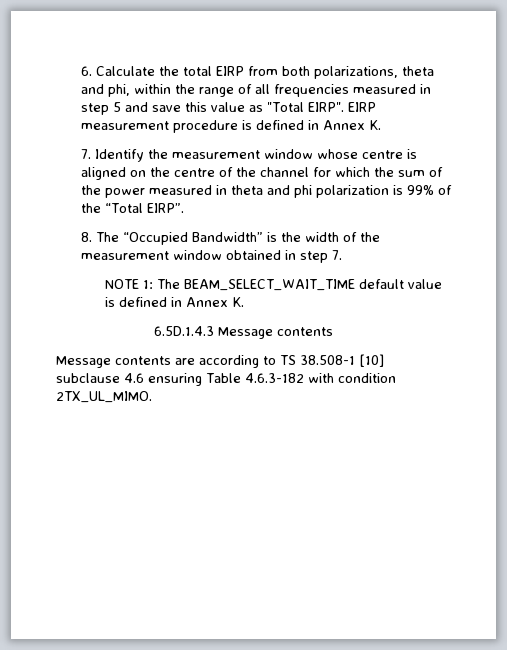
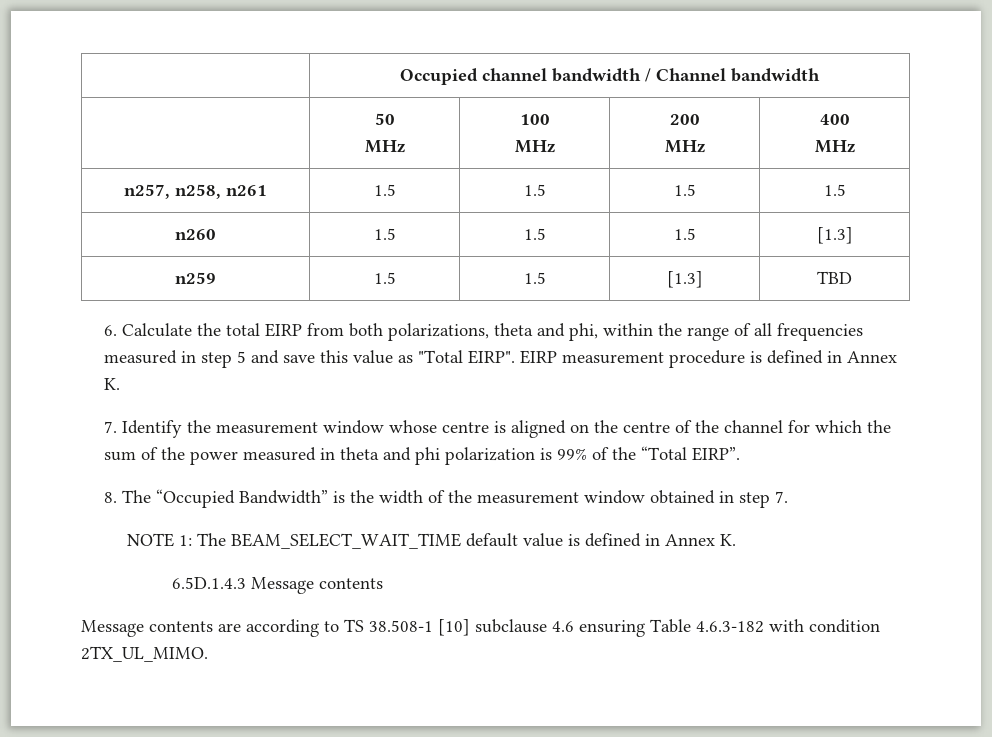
(80, 71) none -> [400,68,820,85] [374,113,395,125] [364,140,405,153] [519,114,550,125] [514,140,555,153] [669,114,700,125] [664,140,705,153] [819,114,850,125] [814,140,855,153] [124,184,267,199] [373,184,396,196] [523,184,546,196] [673,184,696,196] [823,184,846,196] [175,229,216,240] [373,228,396,240] [523,228,546,240] [673,228,696,240] [816,227,853,244] [175,272,216,284] [373,272,396,284] [523,272,546,284] [666,271,703,288] [817,271,852,284] | Occupied channel bandwidth / Channel bandwidth // | 50 // MHz | 100 // MHz | 200 // MHz | 400 // MHz // n257, n258, n261 | 1.5 | 1.5 | 1.5 | 1.5 // n260 | 1.5 | 1.5 | 1.5 | [1.3] // n259 | 1.5 | 1.5 | [1.3] | TBD //

